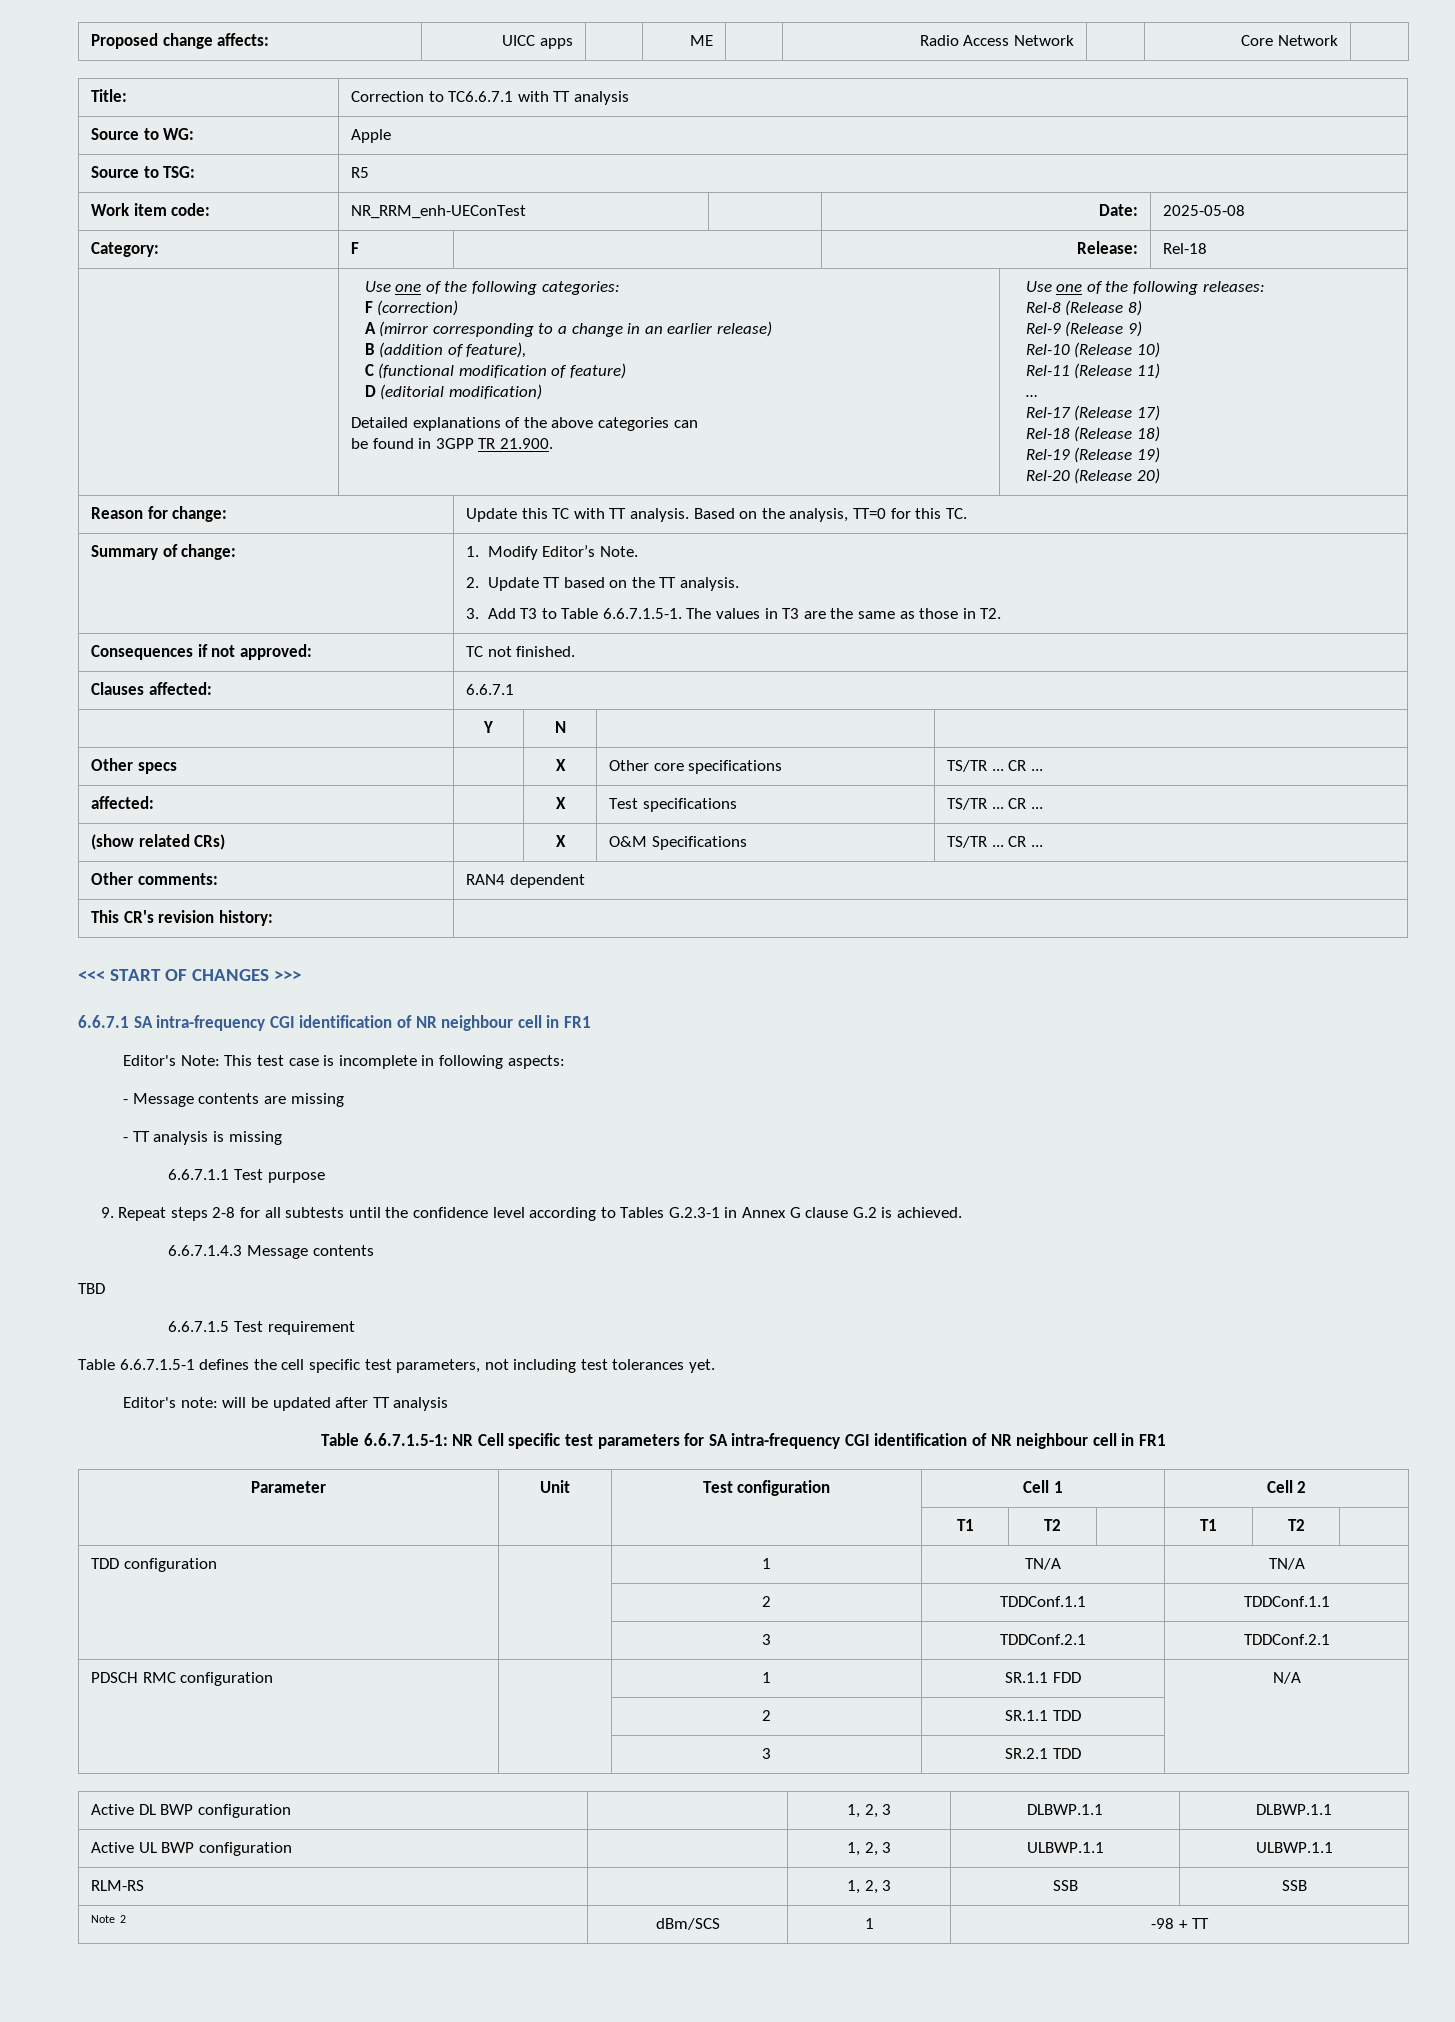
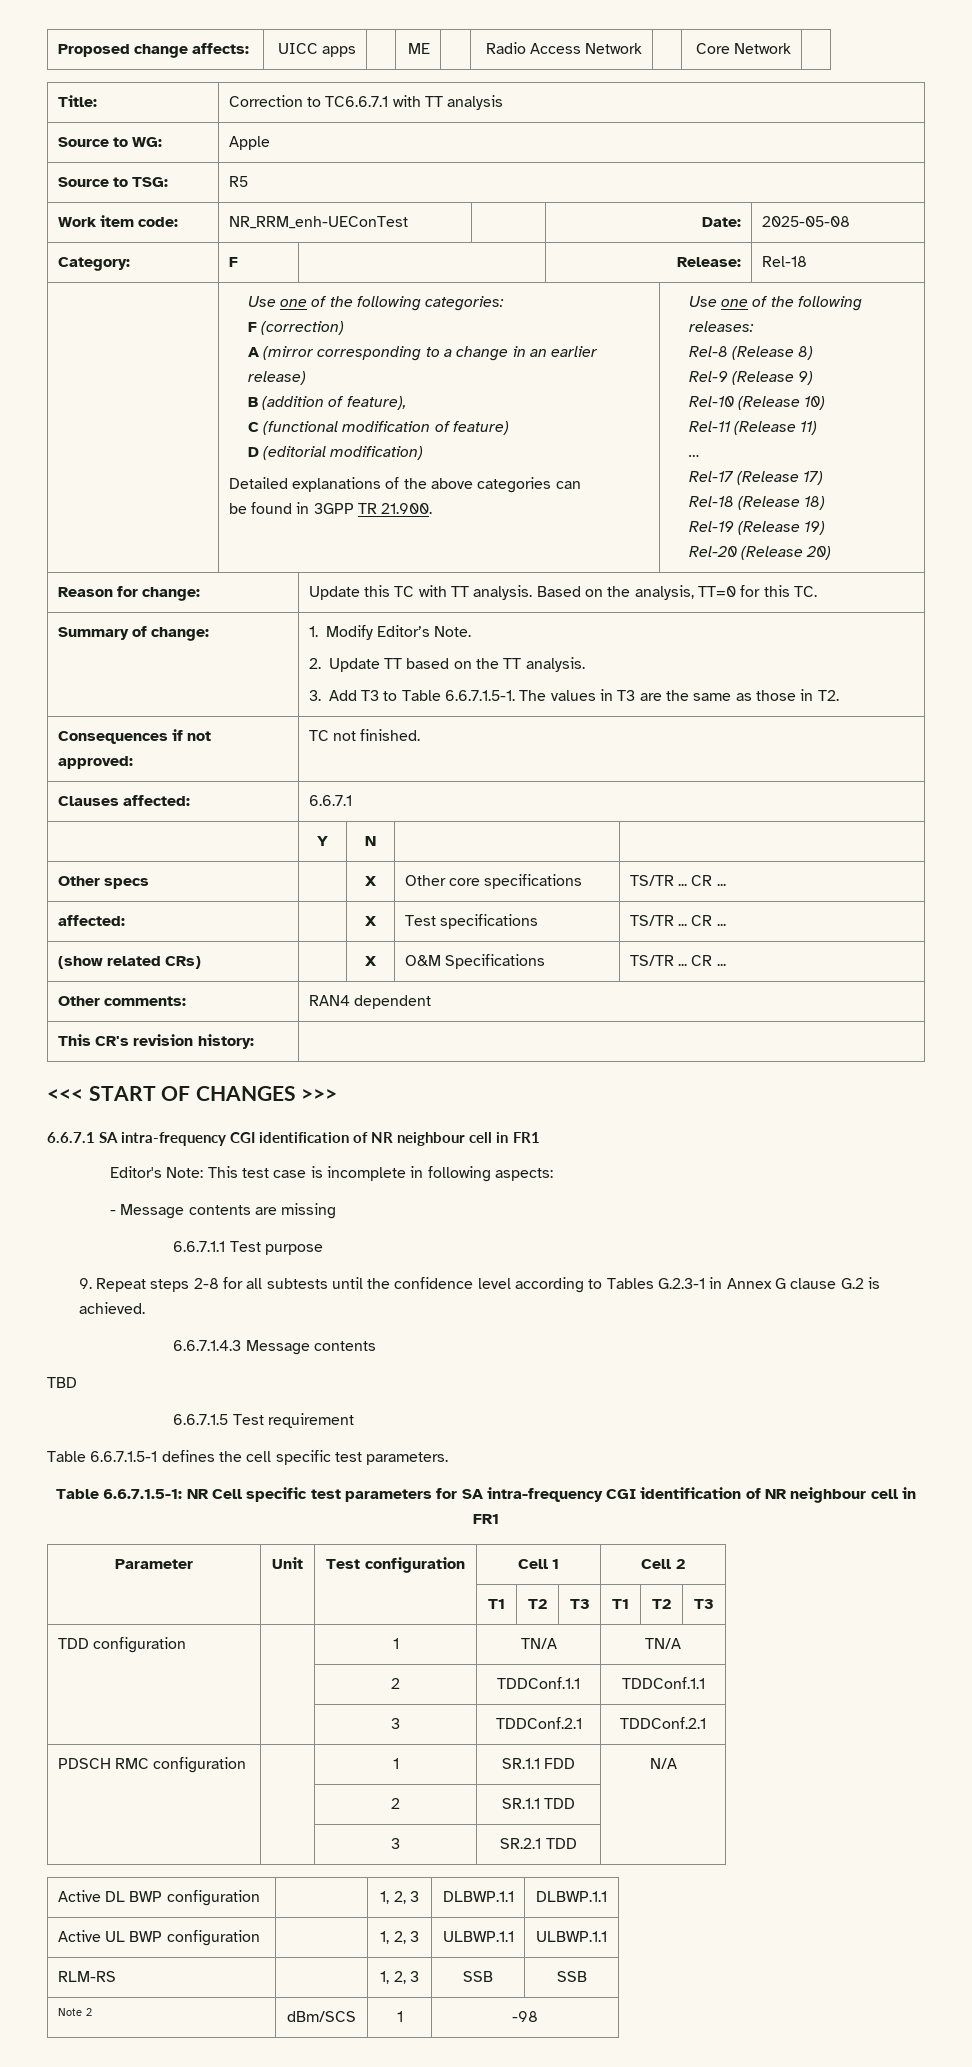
[123,1131,282,1145] // - TT analysis is missing -> (337, 1211) none
[396,1359,716,1373] [123,1397,449,1411] parameters, not including test tolerances yet. // Editor's note: will be updated after TT analysis -> [366,1452,449,1465] parameters.
[1200,1519,1217,1531] [1287,1519,1305,1531] | T1 | T2 | -> [569,1599,590,1609] [612,1599,629,1609] [652,1599,671,1609] [694,1599,714,1609] T3 | T1 | T2 | T3
[1179,1918,1209,1929] + TT -> (538, 2016) none

